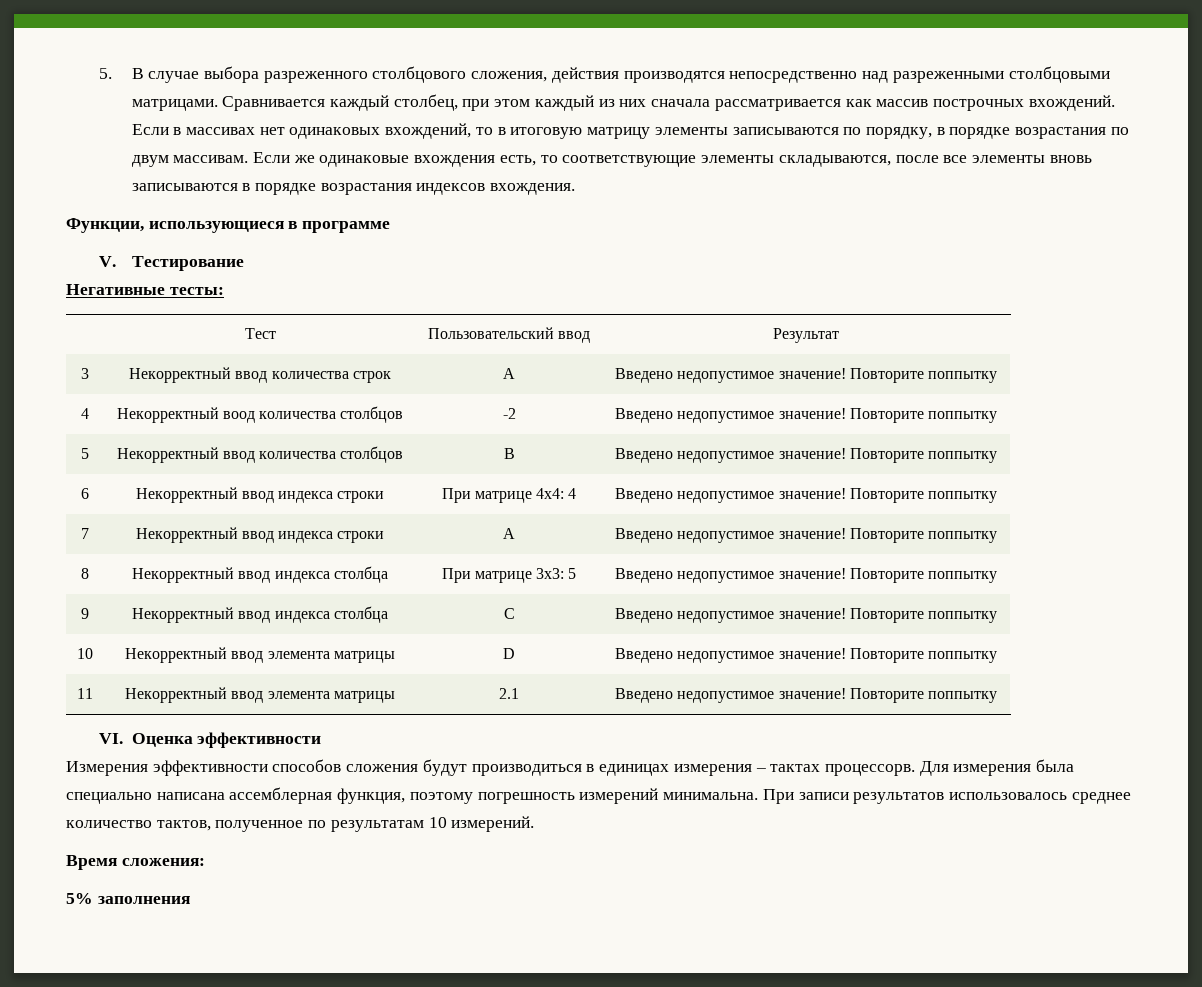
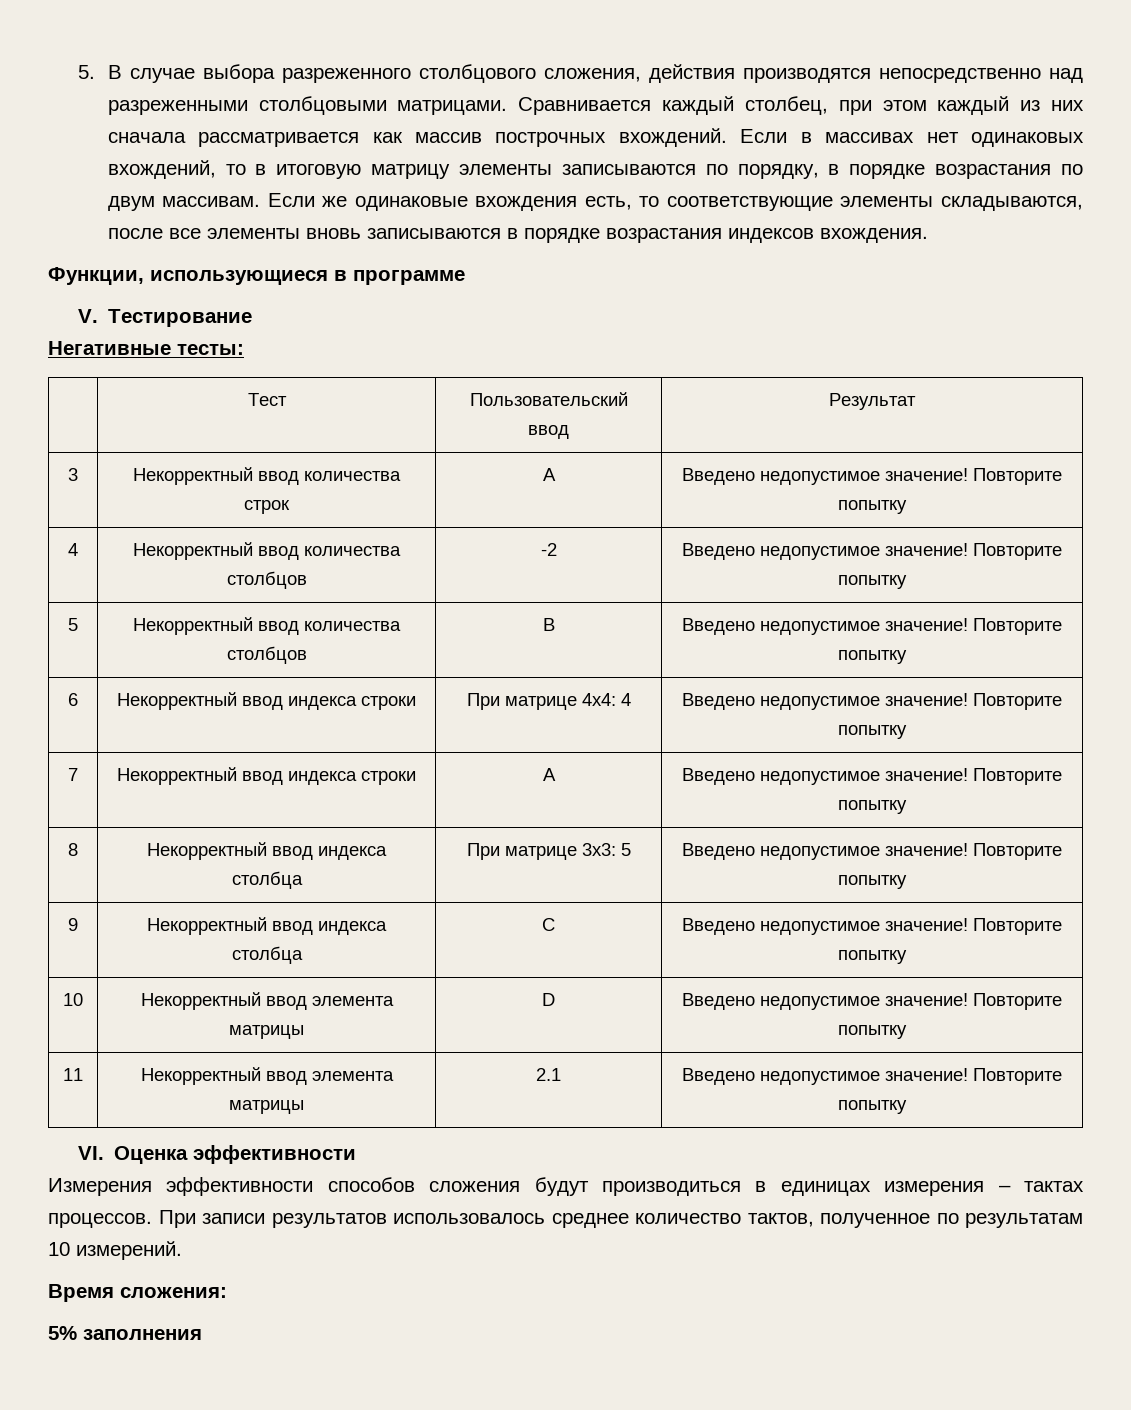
[928,371,998,383] поппытку -> [838,500,907,514] попытку
[222,411,255,423] воод -> [258,546,299,560] ввод
[928,411,998,423] поппытку -> [838,575,907,589] попытку
[928,451,998,463] поппытку -> [838,650,907,664] попытку
[928,491,998,503] поппытку -> [838,725,907,739] попытку
[928,531,998,543] поппытку -> [838,800,907,814] попытку
[928,571,998,583] поппытку -> [838,875,907,889] попытку
[928,611,998,623] поппытку -> [838,950,907,964] попытку
[928,651,998,663] поппытку -> [838,1025,907,1039] попытку
[928,691,998,703] поппытку -> [838,1100,907,1114] попытку
[824,759,1075,776] [66,787,759,804] процессорв. Для измерения была специально написана ассемблерная функция, поэтому погрешность измерений минимальна. -> [48,1213,152,1228] процессов.

